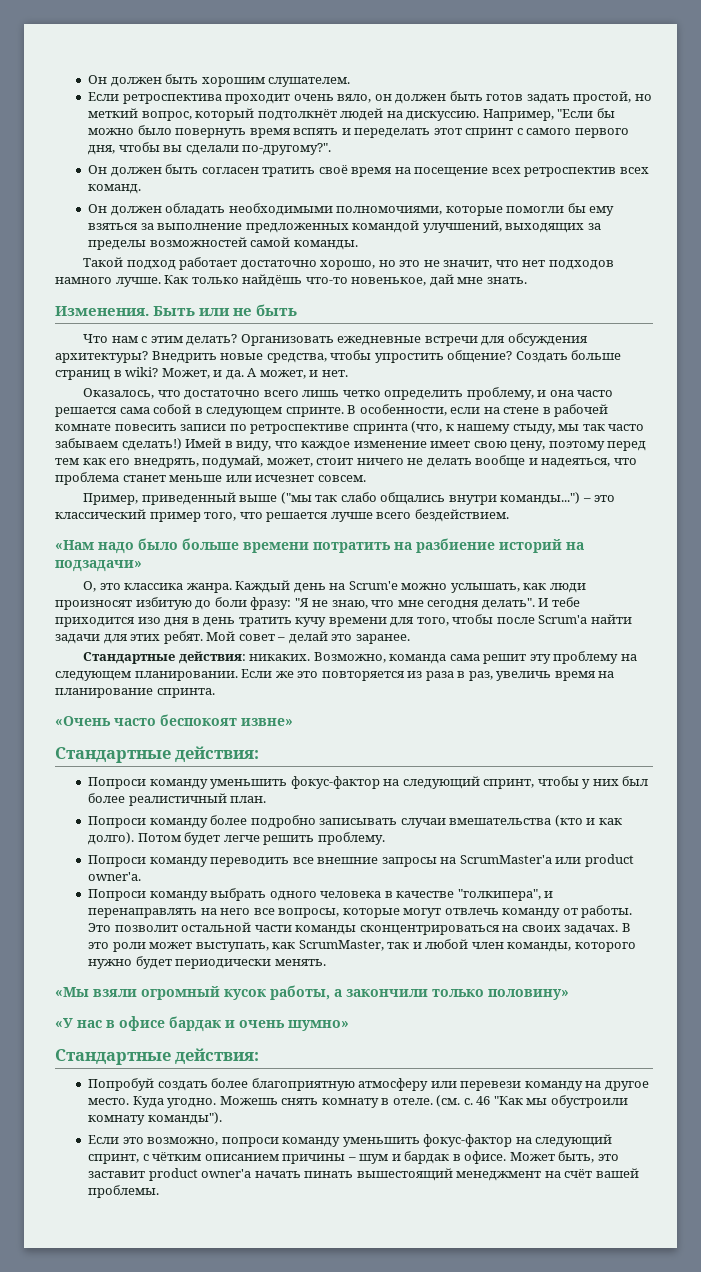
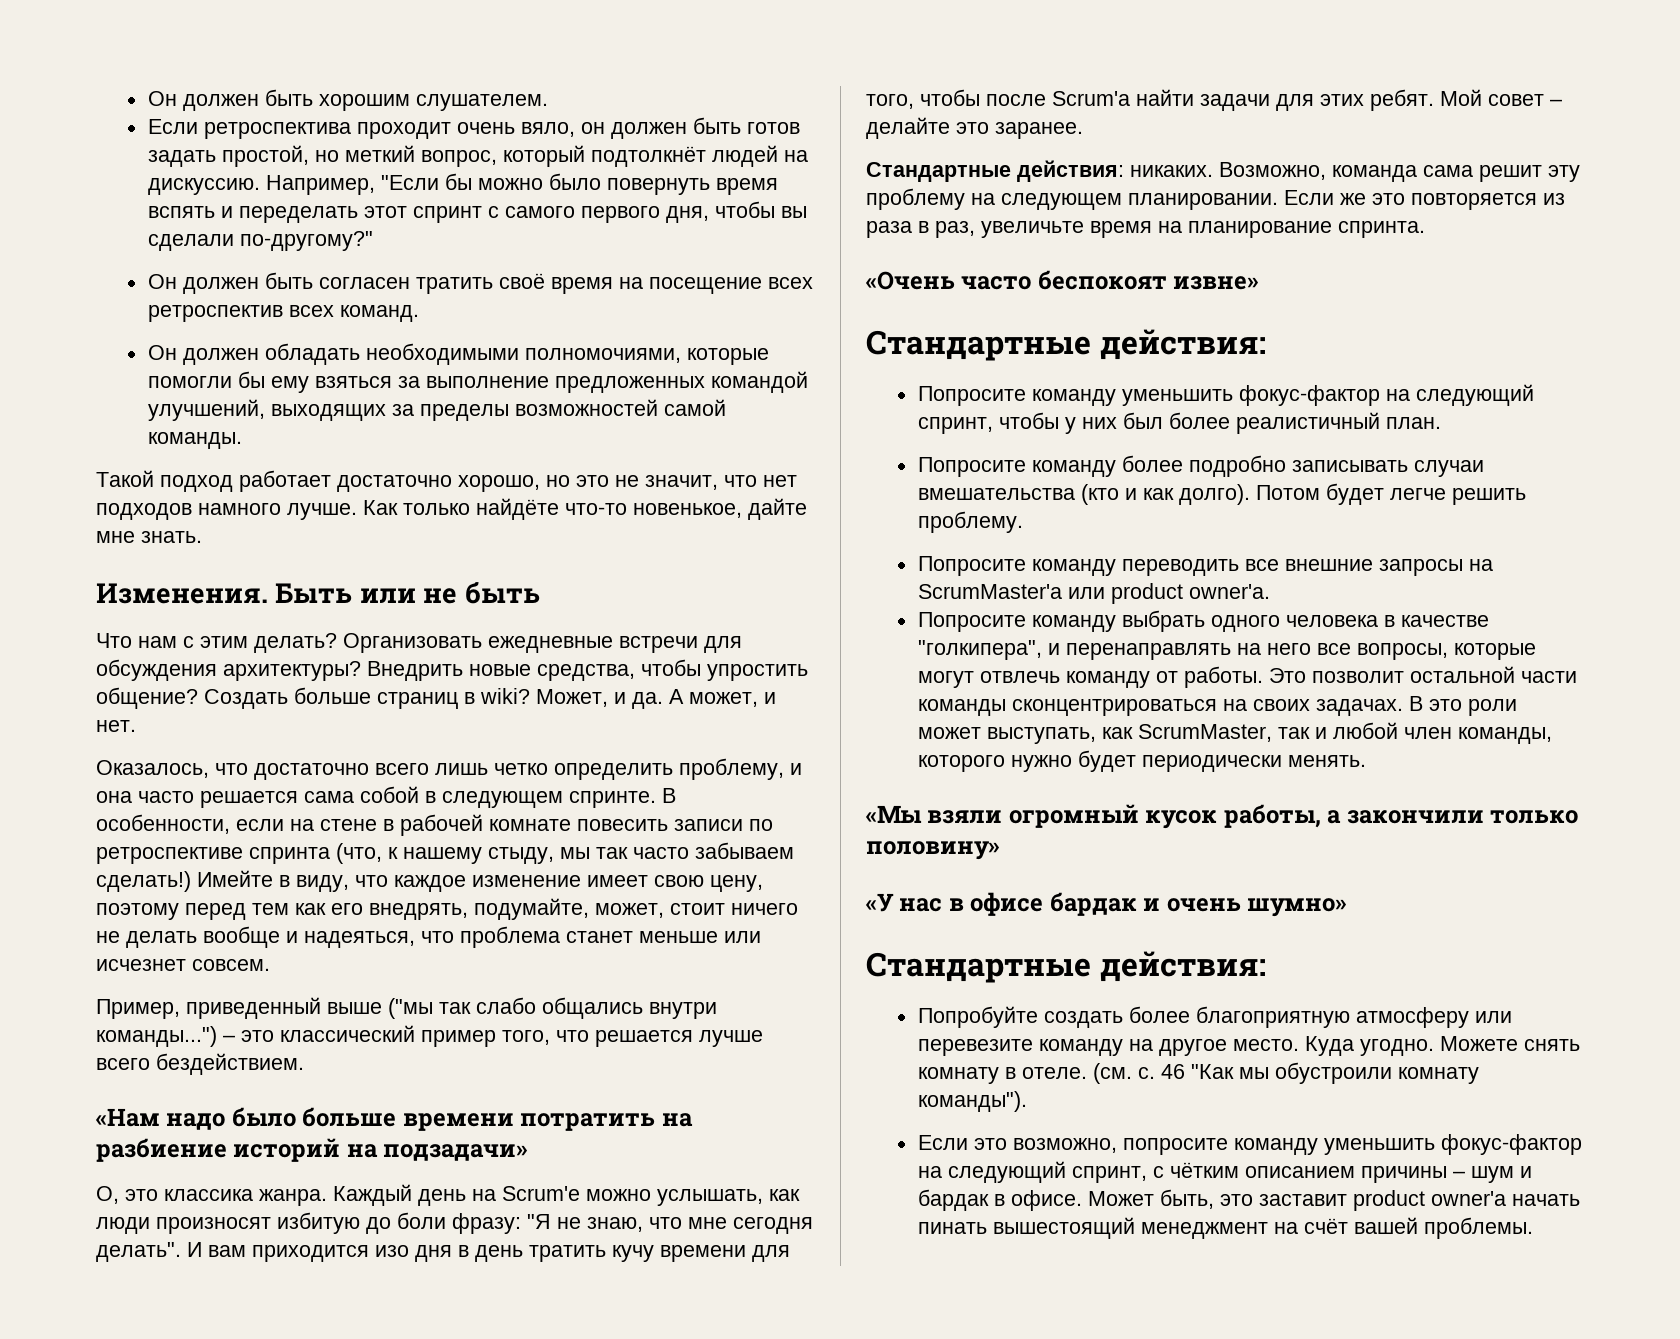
[242,143,332,155] по-другому?". -> [239,231,373,251] по-другому?"
[242,274,303,287] найдёшь -> [476,498,559,520] найдёте
[429,274,454,287] дай -> [748,498,807,520] дайте
[185,438,222,448] Имей -> [197,870,273,887] Имейте
[202,455,264,468] подумай, -> [474,898,589,920] подумайте,
[551,597,580,607] тебе -> [208,1245,246,1257] вам
[288,631,328,644] делай -> [866,117,950,139] делайте
[496,671,552,681] увеличь -> [981,221,1084,238] увеличьте
[88,777,147,789] Попроси -> [917,386,1026,406] Попросите
[88,816,147,828] Попроси -> [917,457,1026,477] Попросите
[88,855,147,867] Попроси -> [917,556,1026,576] Попросите
[88,889,147,901] Попроси -> [917,612,1026,632] Попросите
[88,1078,155,1091] Попробуй -> [917,1006,1038,1028] Попробуйте
[460,1081,522,1091] перевези -> [917,1039,1033,1056] перевезите
[219,1096,278,1105] Можешь -> [1439,1036,1518,1051] Можете
[221,1137,279,1147] попроси -> [1122,1138,1228,1155] попросите

